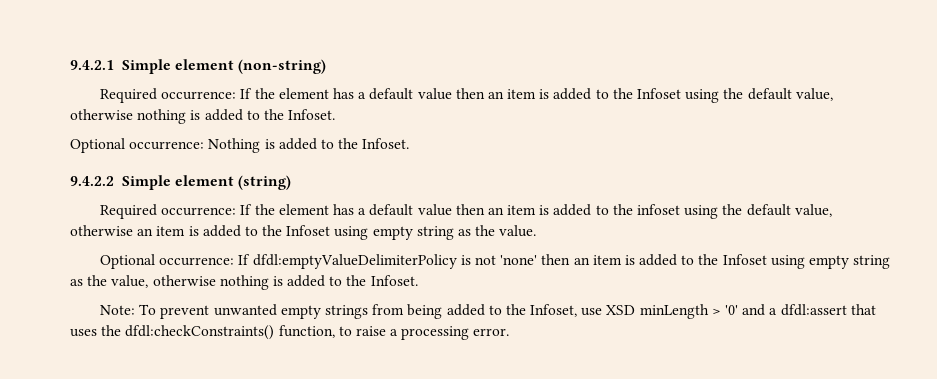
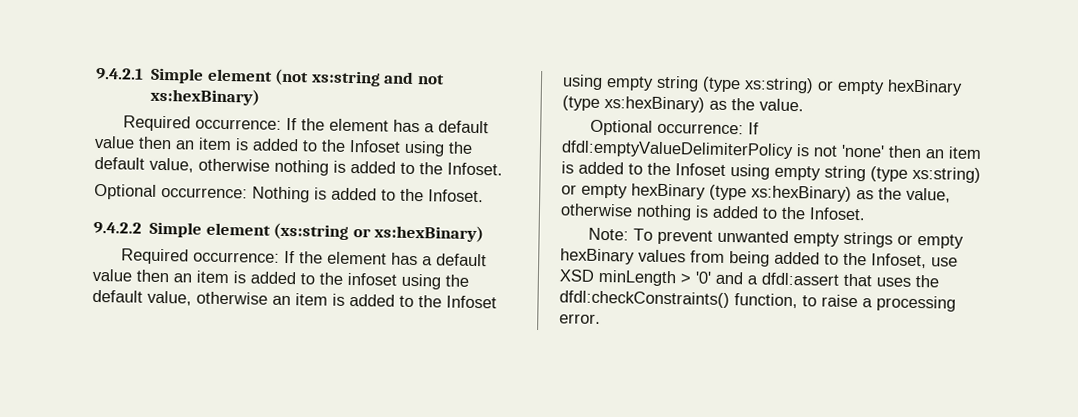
[238,59,327,74] (non-string) -> [274,68,445,87] [150,87,261,106] (not xs:string and not xs:hexBinary)
[238,175,292,190] (string) -> [273,222,485,243] (xs:string or xs:hexBinary)
(454, 233) none -> [702,76,963,96] [562,95,705,113] (type xs:string) or empty hexBinary (type xs:hexBinary)
(891, 262) none -> [870,166,981,184] [561,183,852,202] (type xs:string) or empty hexBinary (type xs:hexBinary)
(368, 312) none -> [897,234,965,249] [560,248,686,265] or empty hexBinary values

